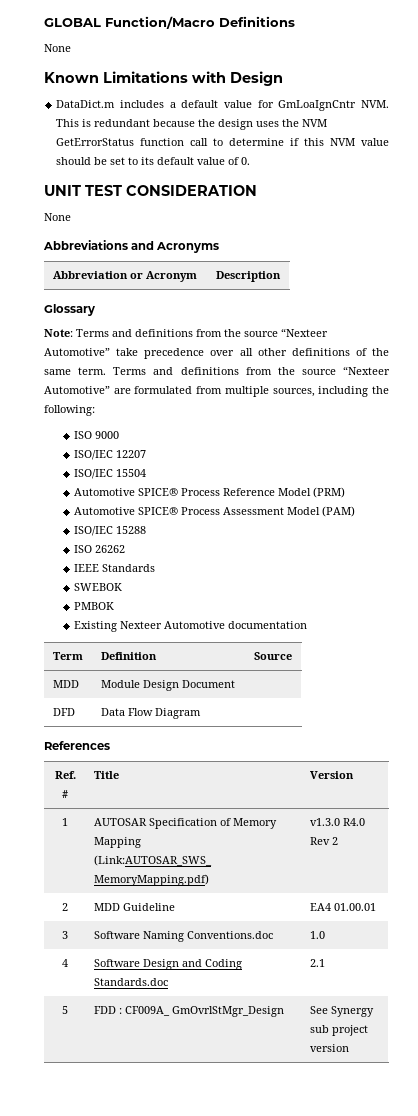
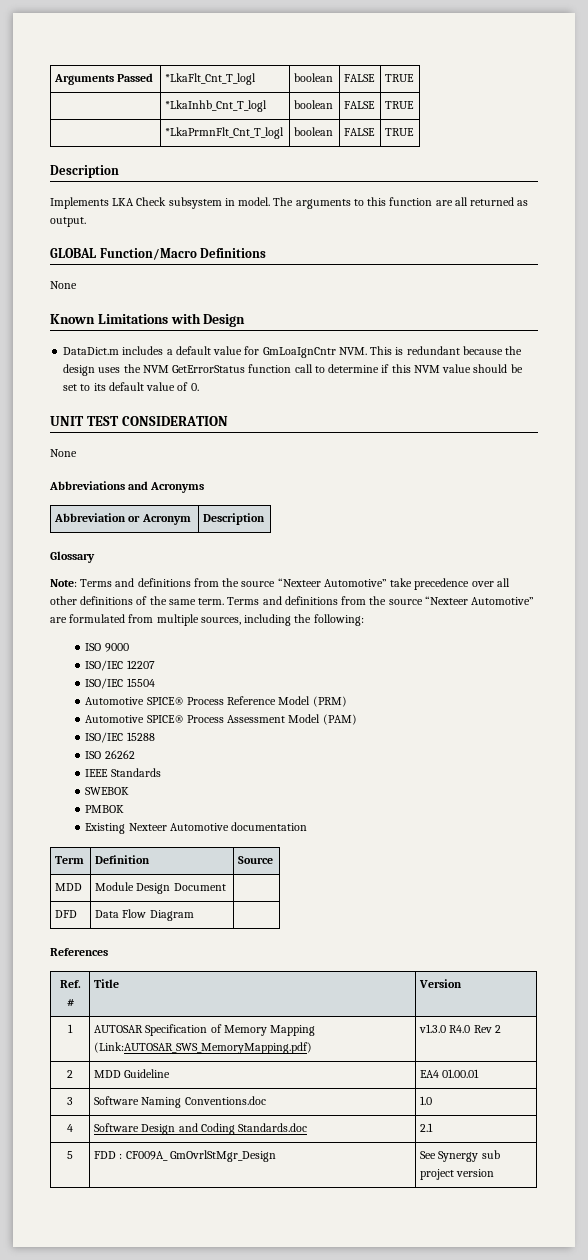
(44, 22) none -> [54,73,154,85] [165,73,257,85] [294,73,334,82] [344,74,376,82] [385,74,415,82] [165,100,268,112] [294,100,334,109] [344,101,376,109] [385,101,415,109] [165,127,285,139] [294,127,334,136] [344,128,376,136] [385,128,415,136] [50,165,119,178] [50,197,529,209] [50,217,86,227] Arguments Passed | *LkaFlt_Cnt_T_logl | boolean | FALSE | TRUE // | *LkaInhb_Cnt_T_logl | boolean | FALSE | TRUE // | *LkaPrmnFlt_Cnt_T_logl | boolean | FALSE | TRUE // Description // Implements LKA Check subsystem in model. The arguments to this function are all returned as output. //

